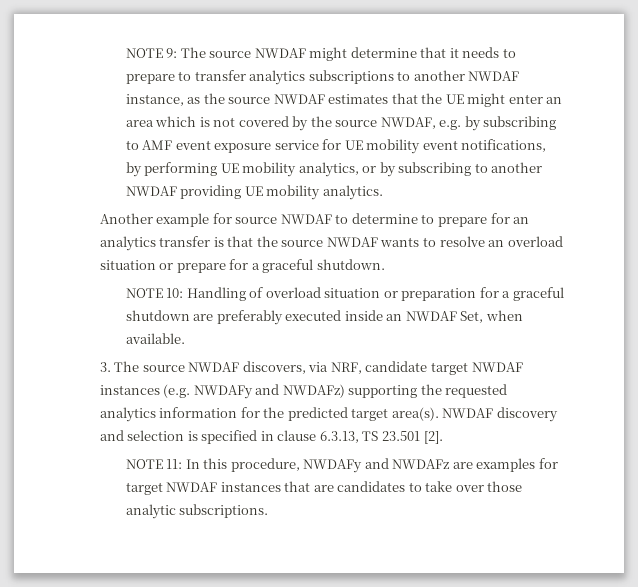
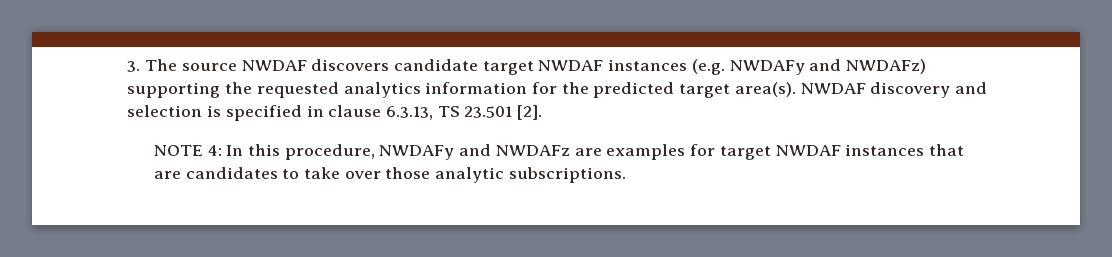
[125,47,516,61] [125,70,520,85] [125,93,563,107] [125,116,557,131] [125,139,547,154] [125,162,543,177] [125,185,383,200] [99,213,530,227] [99,236,563,251] [99,259,385,273] [125,287,564,301] [125,310,523,325] [125,333,185,344] NOTE 9: The source NWDAF might determine that it needs to prepare to transfer analytics subscriptions to another NWDAF instance, as the source NWDAF estimates that the UE might enter an area which is not covered by the source NWDAF, e.g. by subscribing to AMF event exposure service for UE mobility event notifications, by performing UE mobility analytics, or by subscribing to another NWDAF providing UE mobility analytics. // Another example for source NWDAF to determine to prepare for an analytics transfer is that the source NWDAF wants to resolve an overload situation or prepare for a graceful shutdown. // NOTE 10: Handling of overload situation or preparation for a graceful shutdown are preferably executed inside an NWDAF Set, when available. // -> (127, 66) none
[242,361,362,374] discovers, via NRF, -> [311,59,390,71] discovers
[166,459,183,469] 11: -> [207,145,222,156] 4:

